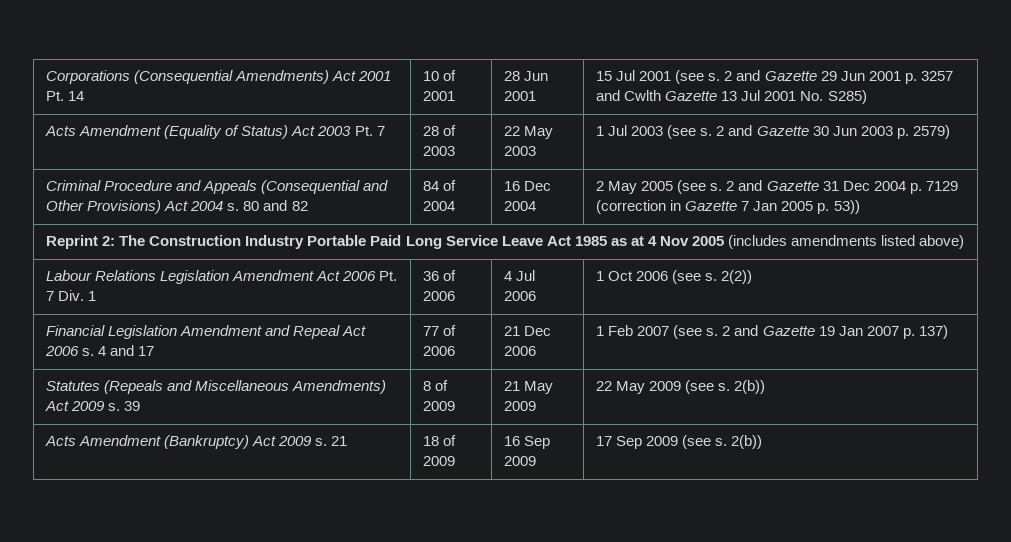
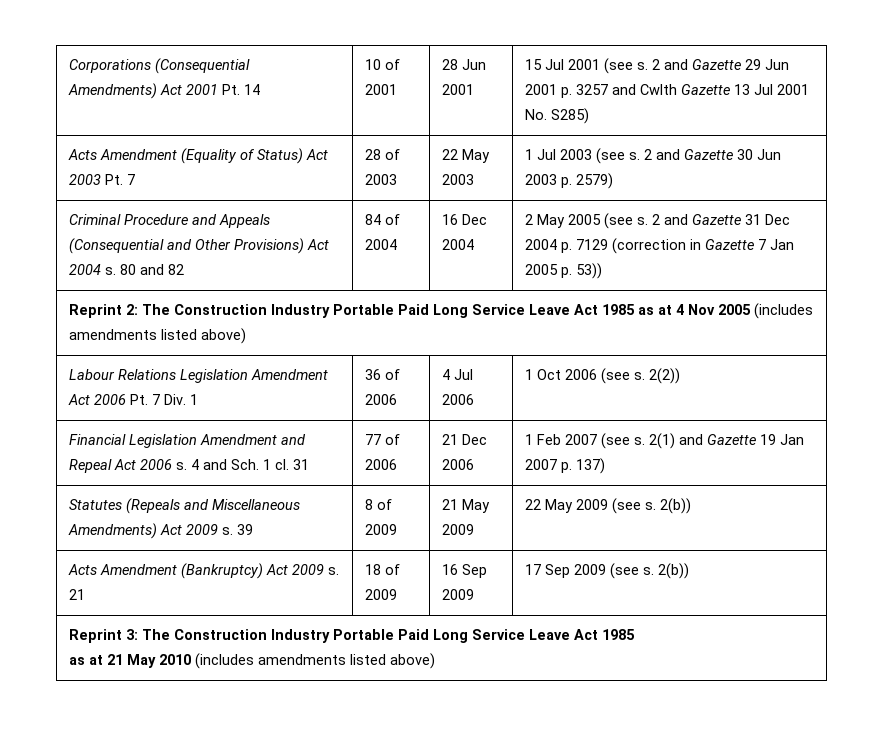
[138,346,155,356] 17 -> [230,459,309,470] Sch. 1 cl. 31
[722,326,731,336] 2 -> [648,433,675,449] 2(1)
(763, 442) none -> [68,629,635,643] [68,653,435,669] // Reprint 3: The Construction Industry Portable Paid Long Service Leave Act 1985 // as at 21 May 2010 (includes amendments listed above)

